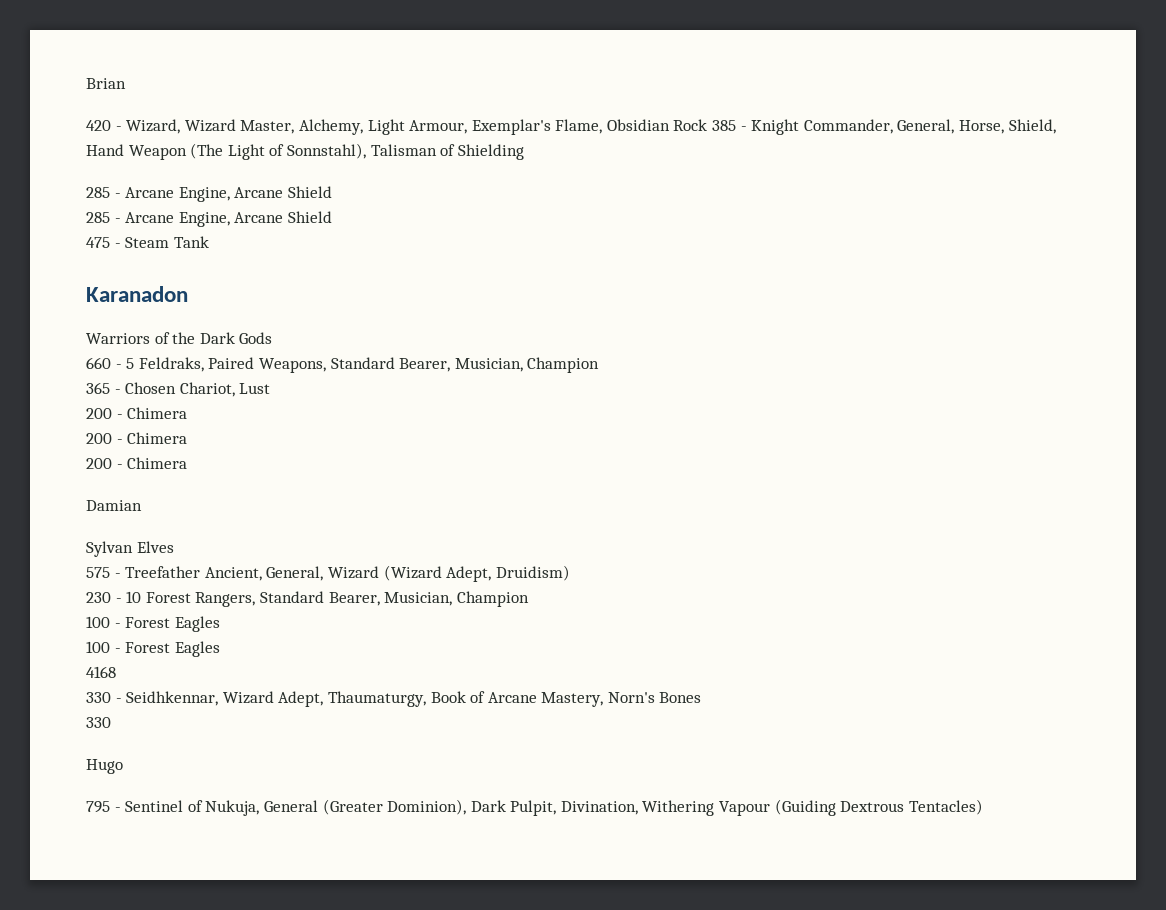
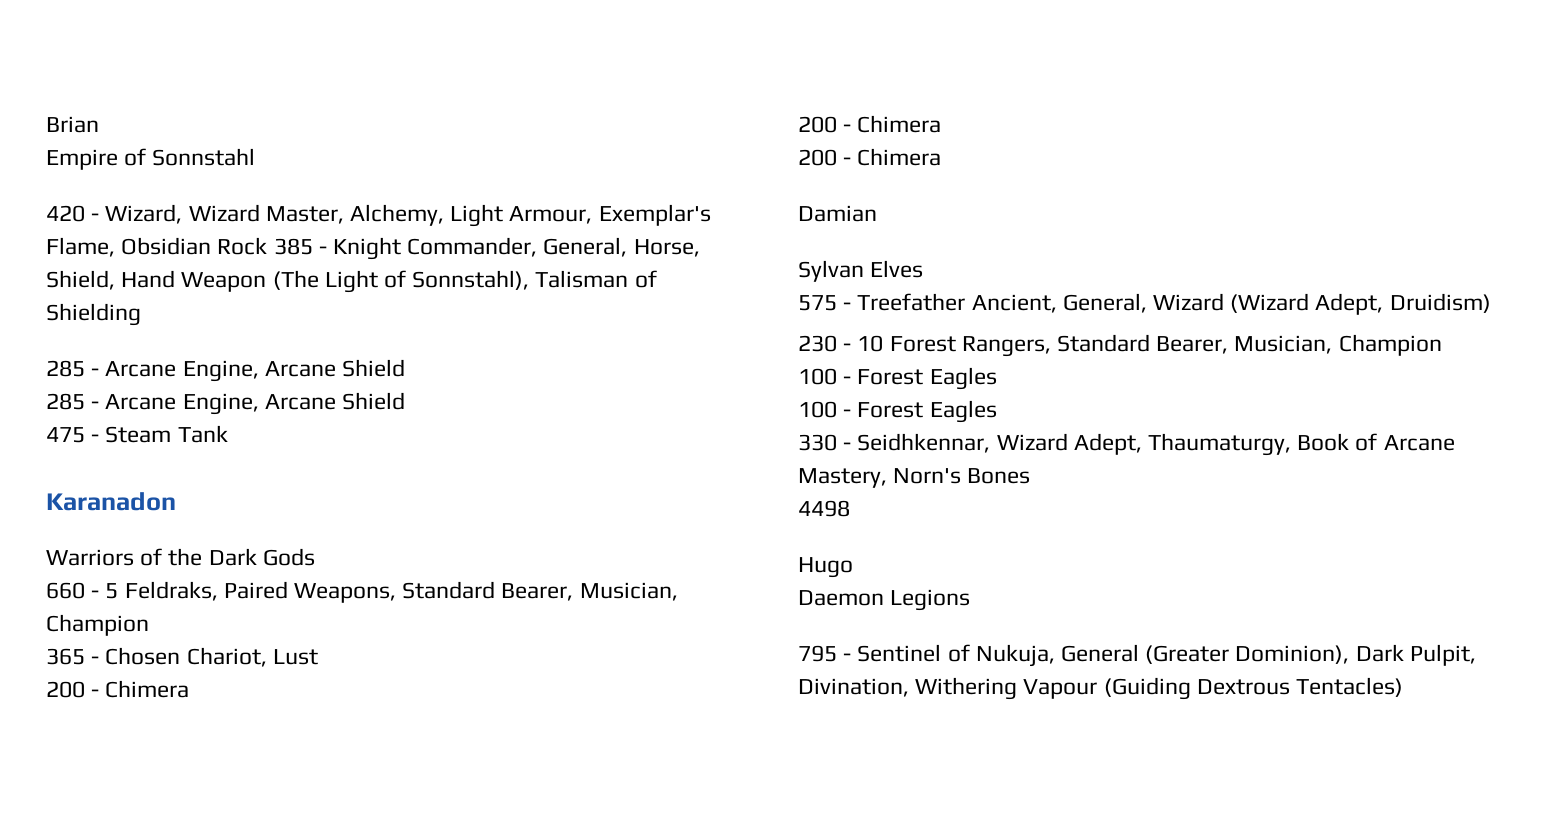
(126, 83) none -> [46,148,256,170] // Empire of Sonnstahl
[86,666,116,678] // 4168 -> (997, 411) none
[86,717,111,728] 330 -> [798,500,850,517] 4498
(123, 766) none -> [798,589,971,611] // Daemon Legions

